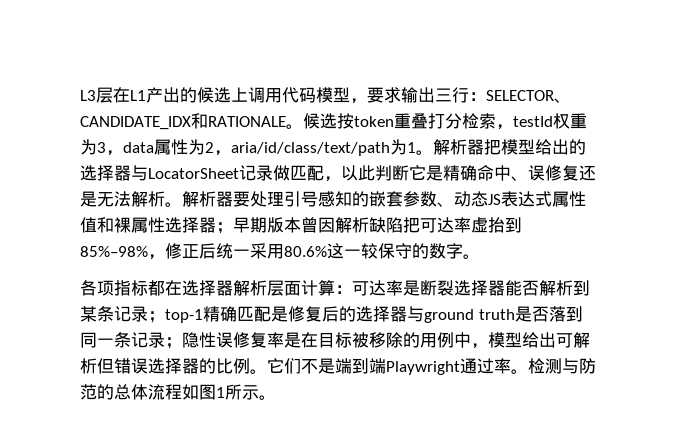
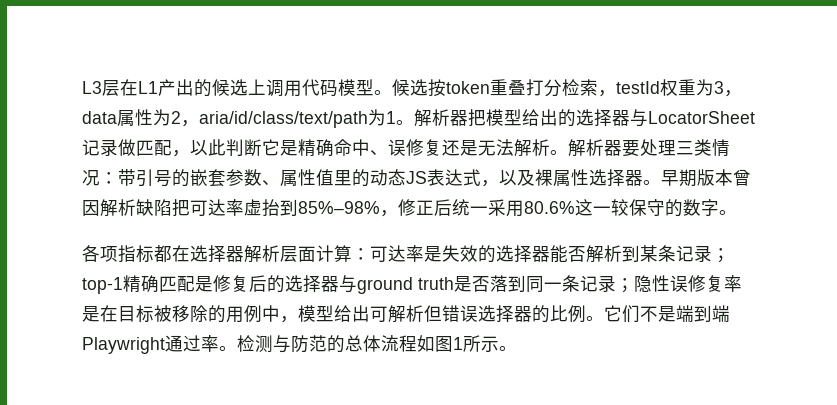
[350,87,571,104] [80,113,286,130] ，要求输出三行：SELECTOR、CANDIDATE_IDX和RATIONALE -> (374, 87) none
[284,191,352,207] 引号感知 -> [676,139,730,157] [82,169,172,187] 三类情况：带引号
(454, 204) none -> [280,169,370,187] 属性值里的
[552,191,586,207] [80,217,114,233] 属性值和 -> [481,169,535,187] ，以及
[216,222,233,234] ； -> [643,180,661,185] 。
[420,280,454,296] 断裂 -> [442,245,496,263] 失效的

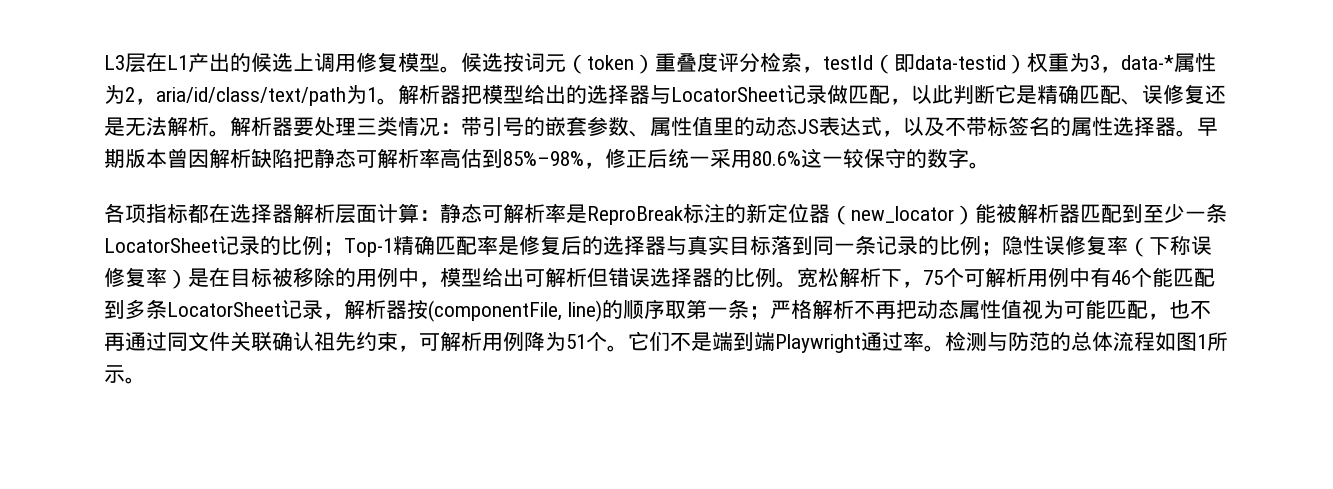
[302,79,338,97] 代码 -> [356,52,398,72] 修复
[446,79,544,96] token重叠打 -> [524,52,739,74] 词元（token）重叠度评
(660, 87) none -> [873,54,1027,74] （即data-testid）
[82,111,117,124] data -> [1121,55,1174,70] data-*
[334,139,370,156] 命中 -> [1079,85,1121,104] 匹配
[535,169,553,186] 裸 -> [945,116,1071,137] 不带标签名的
[190,199,280,217] 可达率虚抬 -> [314,148,482,168] 静态可解析率高估
[370,245,730,263] [82,275,195,294] 可达率是失效的选择器能否解析到某条记录；top-1精确匹配 -> [440,203,1227,225] [104,235,498,257] 静态可解析率是ReproBreak标注的新定位器（new_locator）能被解析器匹配到至少一条LocatorSheet记录的比例；Top-1精确匹配率
[357,276,490,294] ground truth是否 -> [687,235,771,256] 真实目标
(616, 283) none -> [918,236,981,256] 的比例
(742, 283) none -> [1128,235,1212,257] [104,267,188,289] （下称误修复率）
(604, 318) none -> [797,267,1215,288] [104,299,1211,322] [104,331,628,352] 宽松解析下，75个可解析用例中有46个能匹配到多条LocatorSheet记录，解析器按(componentFile, line)的顺序取第一条；严格解析不再把动态属性值视为可能匹配，也不再通过同文件关联确认祖先约束，可解析用例降为51个。

